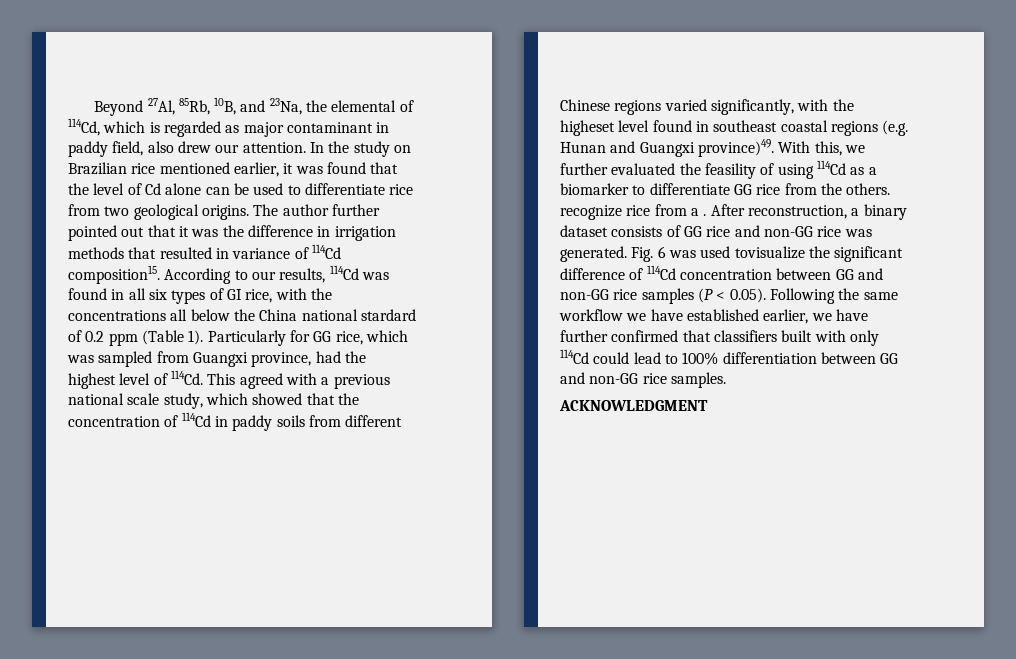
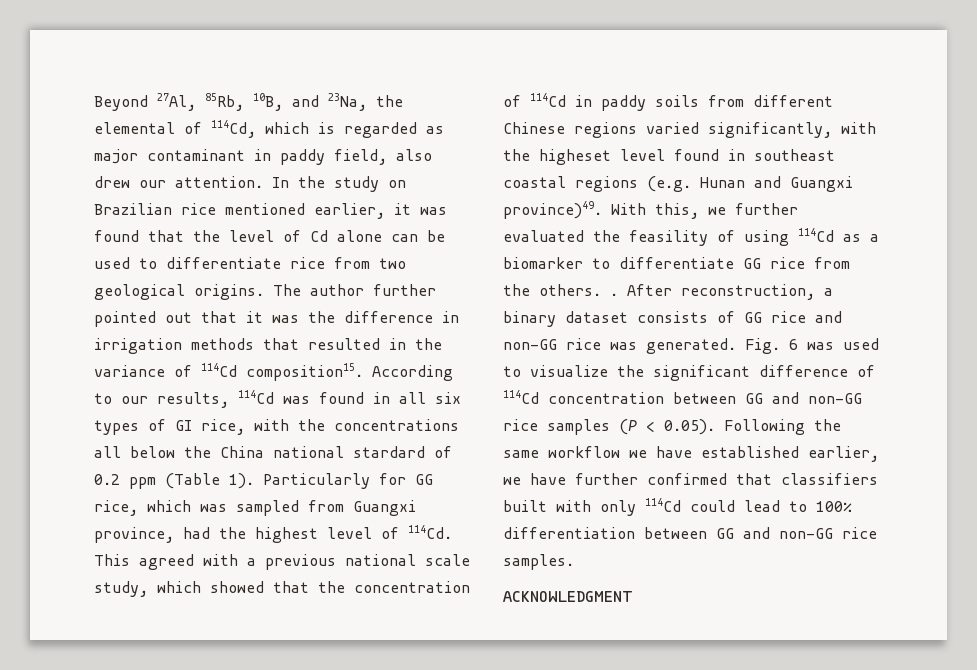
(229, 253) none -> [415,338,442,350] the
[560,204,699,220] recognize rice from a -> (601, 290) none
[734,246,805,259] tovisualize -> [503,365,608,377] to visualize

